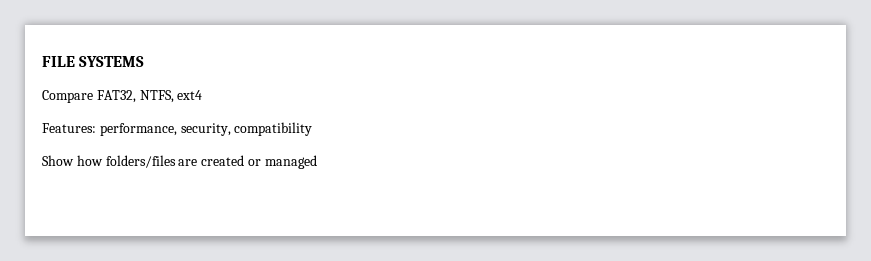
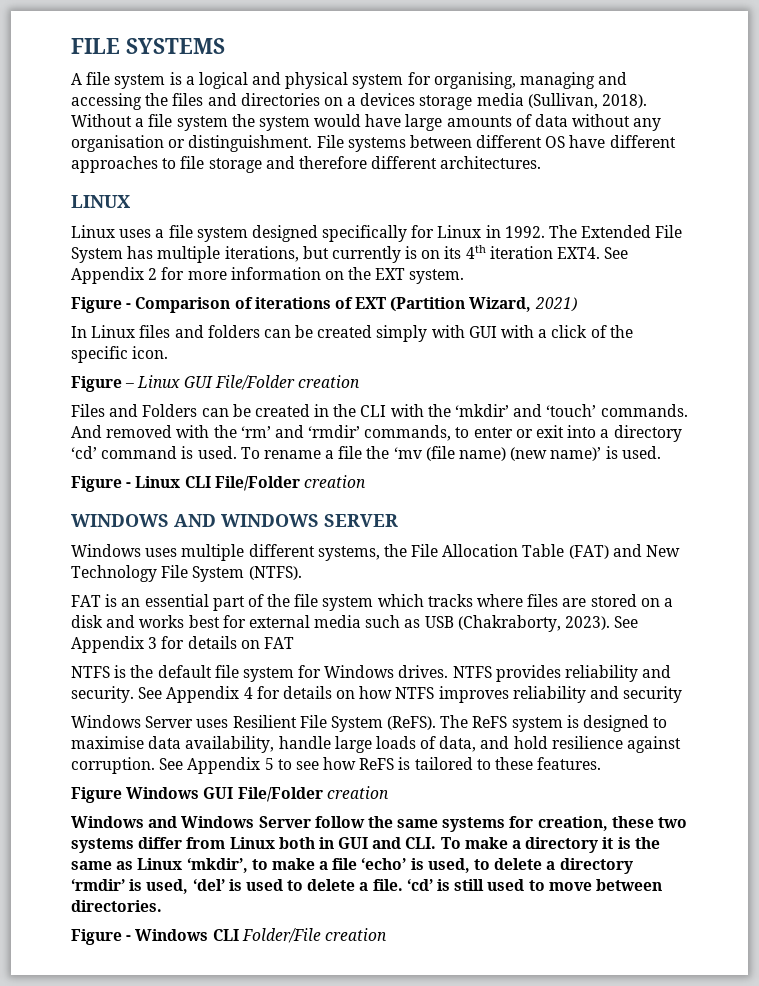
[42,90,203,103] [42,122,313,136] [42,155,317,169] Compare FAT32, NTFS, ext4 // Features: performance, security, compatibility // Show how folders/files are created or managed -> [71,72,628,89] [71,93,648,110] [71,114,662,131] [71,135,676,152] [71,156,542,173] [71,195,130,208] [71,225,683,242] [71,245,629,263] [71,267,465,284] [71,297,577,313] [71,325,633,342] [71,346,169,363] [71,375,360,392] [71,404,688,417] [71,425,682,442] [71,446,661,461] [71,475,366,492] [71,514,398,527] [71,544,681,561] [71,565,302,582] [71,594,673,611] [71,615,639,632] [71,636,294,653] [71,665,672,682] [71,686,683,703] [71,715,668,732] [71,736,682,753] [71,757,602,774] [71,786,389,803] [71,816,688,832] [71,837,660,853] [71,858,633,874] [71,879,662,894] [71,900,162,912] [71,928,387,945] A file system is a logical and physical system for organising, managing and accessing the files and directories on a devices storage media (Sullivan, 2018). Without a file system the system would have large amounts of data without any organisation or distinguishment. File systems between different OS have different approaches to file storage and therefore different architectures. // LINUX // Linux uses a file system designed specifically for Linux in 1992. The Extended File System has multiple iterations, but currently is on its 4th iteration EXT4. See Appendix 2 for more information on the EXT system. // Figure - Comparison of iterations of EXT (Partition Wizard, 2021) // In Linux files and folders can be created simply with GUI with a click of the specific icon. // Figure – Linux GUI File/Folder creation // Files and Folders can be created in the CLI with the ‘mkdir’ and ‘touch’ commands. And removed with the ‘rm’ and ‘rmdir’ commands, to enter or exit into a directory ‘cd’ command is used. To rename a file the ‘mv (file name) (new name)’ is used. // Figure - Linux CLI File/Folder creation // WINDOWS AND WINDOWS SERVER // Windows uses multiple different systems, the File Allocation Table (FAT) and New Technology File System (NTFS). // FAT is an essential part of the file system which tracks where files are stored on a disk and works best for external media such as USB (Chakraborty, 2023). See Appendix 3 for details on FAT // NTFS is the default file system for Windows drives. NTFS provides reliability and security. See Appendix 4 for details on how NTFS improves reliability and security // Windows Server uses Resilient File System (ReFS). The ReFS system is designed to maximise data availability, handle large loads of data, and hold resilience against corruption. See Appendix 5 to see how ReFS is tailored to these features. // Figure Windows GUI File/Folder creation // Windows and Windows Server follow the same systems for creation, these two systems differ from Linux both in GUI and CLI. To make a directory it is the same as Linux ‘mkdir’, to make a file ‘echo’ is used, to delete a directory ‘rmdir’ is used, ‘del’ is used to delete a file. ‘cd’ is still used to move between directories. // Figure - Windows CLI Folder/File creation

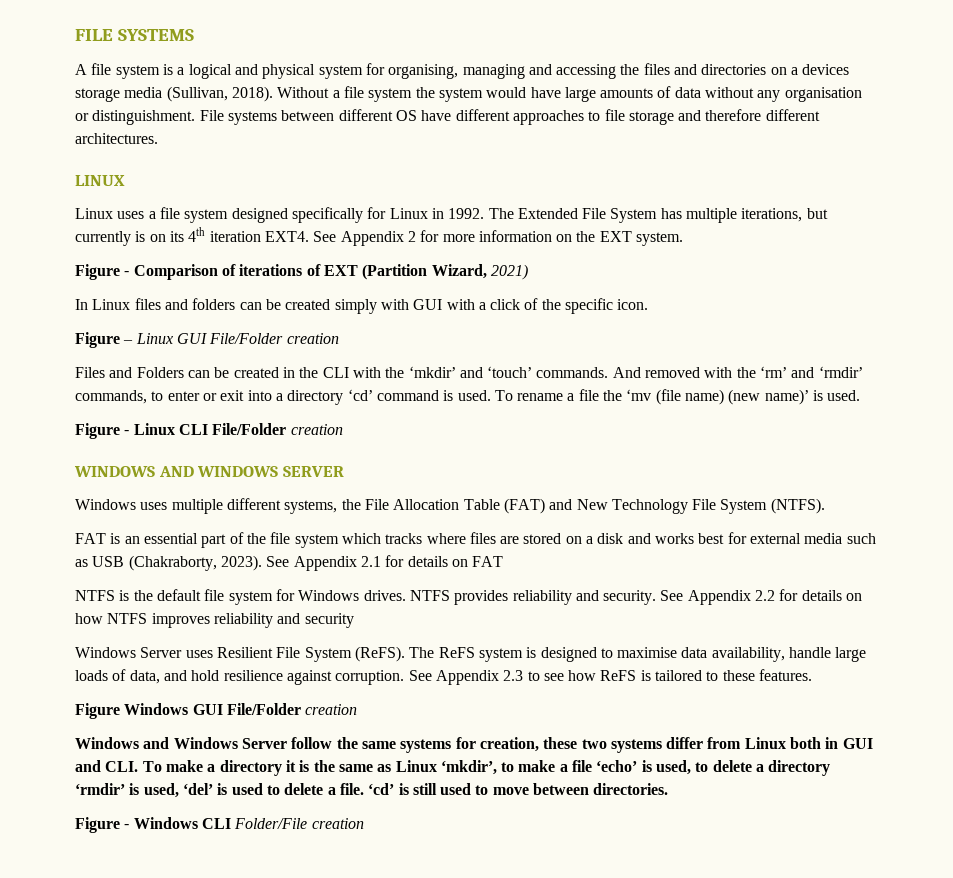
[148,637,158,649] 3 -> [360,556,381,567] 2.1
[243,687,253,699] 4 -> [755,590,776,601] 2.2
[264,758,274,770] 5 -> [503,670,524,681] 2.3

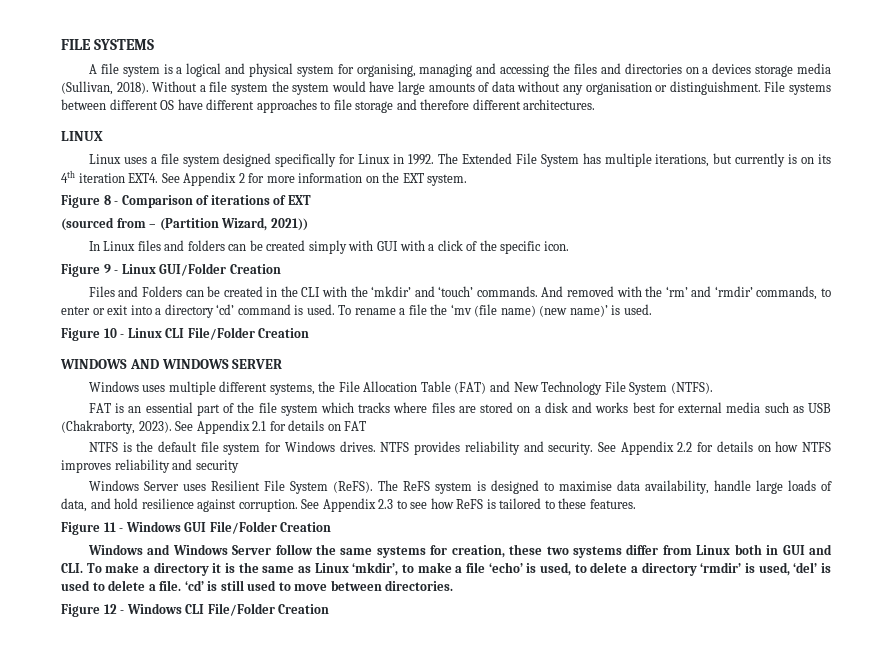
(120, 272) none -> [103,195,111,205] 8
(358, 270) none -> [61,217,157,231] // (sourced from –
[490,264,528,280] 2021) -> [270,218,308,231] 2021))
[123,333,339,344] – Linux GUI File/Folder creation -> [103,263,281,276] 9 - Linux GUI/Folder Creation
(120, 431) none -> [103,328,117,338] 10
[290,424,343,435] creation -> [258,328,310,338] Creation
(120, 711) none -> [103,522,124,532] 11 -
[305,704,358,715] creation -> [280,522,332,532] Creation
(120, 825) none -> [103,604,117,614] 12
[234,818,364,829] Folder/File creation -> [207,603,330,616] File/Folder Creation

